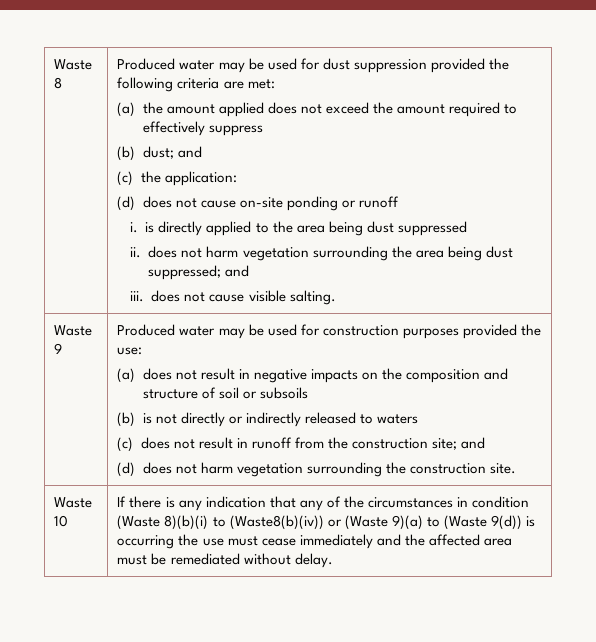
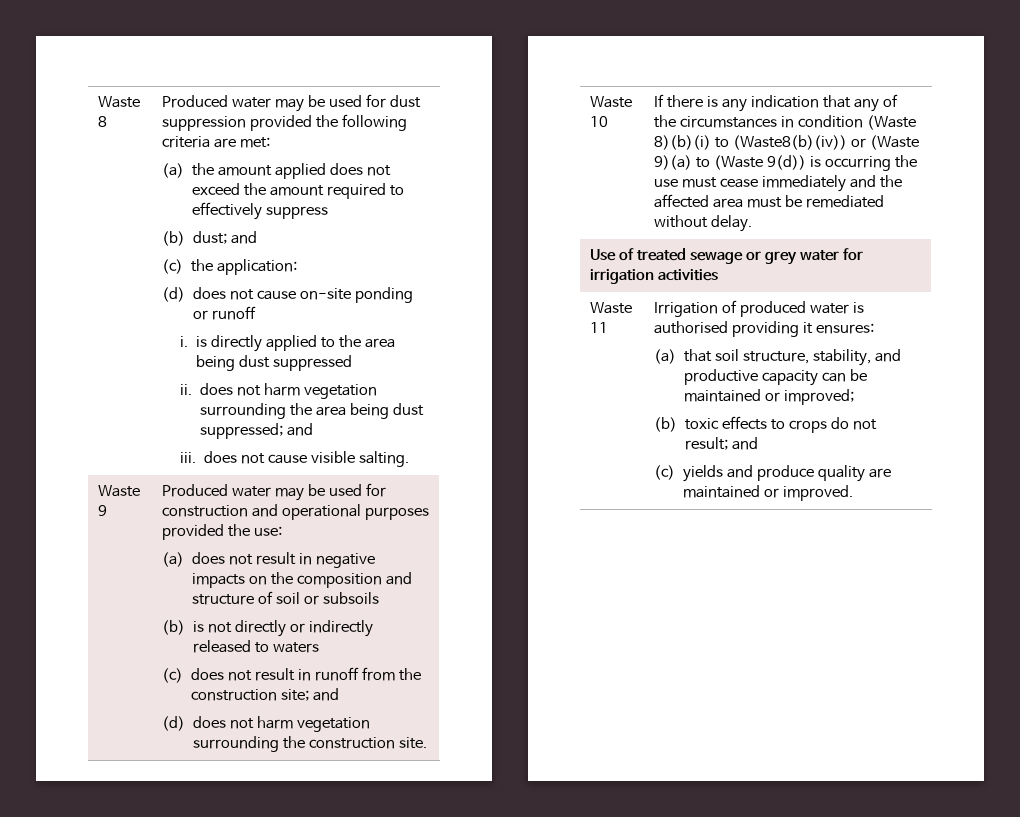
(399, 330) none -> [252,504,362,520] and operational
(333, 560) none -> [590,248,864,265] [590,269,719,284] [590,302,633,314] [590,322,609,333] [654,300,865,317] [654,321,875,337] [654,349,901,366] [683,369,867,386] [683,389,854,405] [654,416,877,433] [684,437,758,450] [654,465,891,482] [682,485,853,501] // Use of treated sewage or grey water for irrigation activities // Waste 11 | Irrigation of produced water is authorised providing it ensures: // (a) that soil structure, stability, and productive capacity can be maintained or improved; // (b) toxic effects to crops do not result; and // (c) yields and produce quality are maintained or improved.

